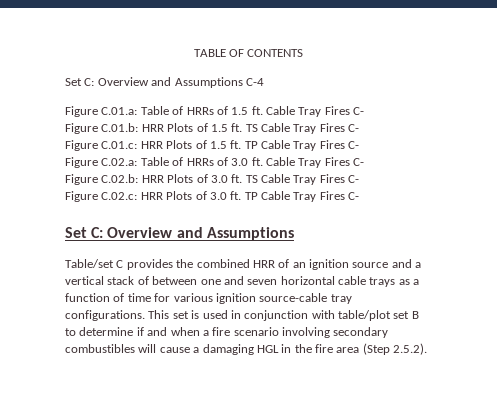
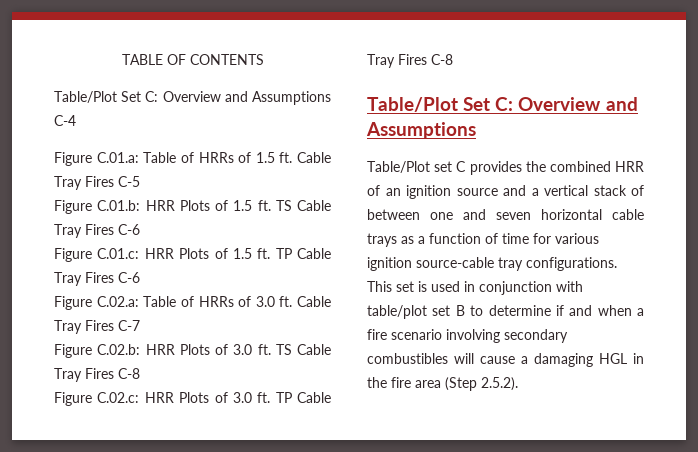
(304, 53) none -> [54,91,117,103] Table/Plot
[353,107,365,115] C- -> [118,176,140,187] C-5
[348,124,360,132] C- -> [118,224,140,235] C-6
[348,141,360,149] C- -> [118,272,140,283] C-6
[353,158,365,166] C- -> [118,320,140,331] C-7
[348,175,360,183] C- -> [118,368,140,379] C-8
[348,192,360,200] C- // -> [431,54,453,65] [367,97,458,112] C-8 // Table/Plot
[65,259,114,268] Table/set -> [367,161,453,173] Table/Plot set

